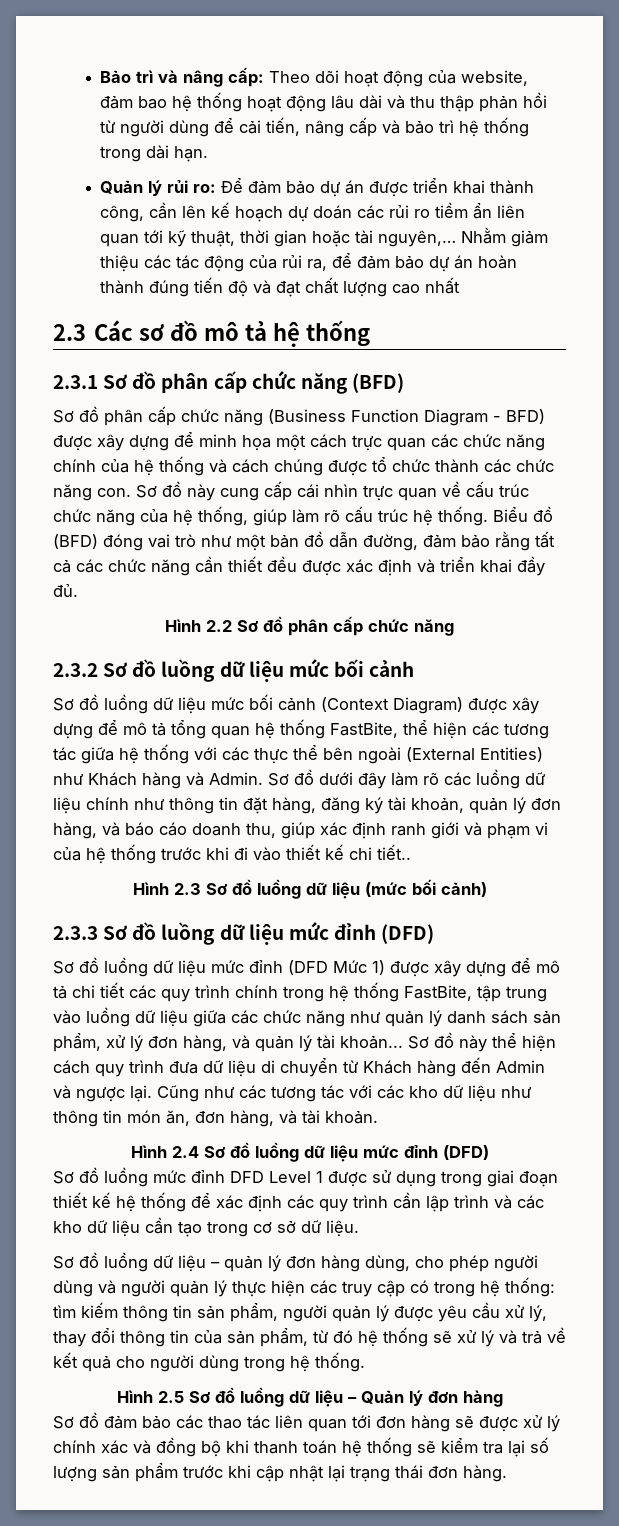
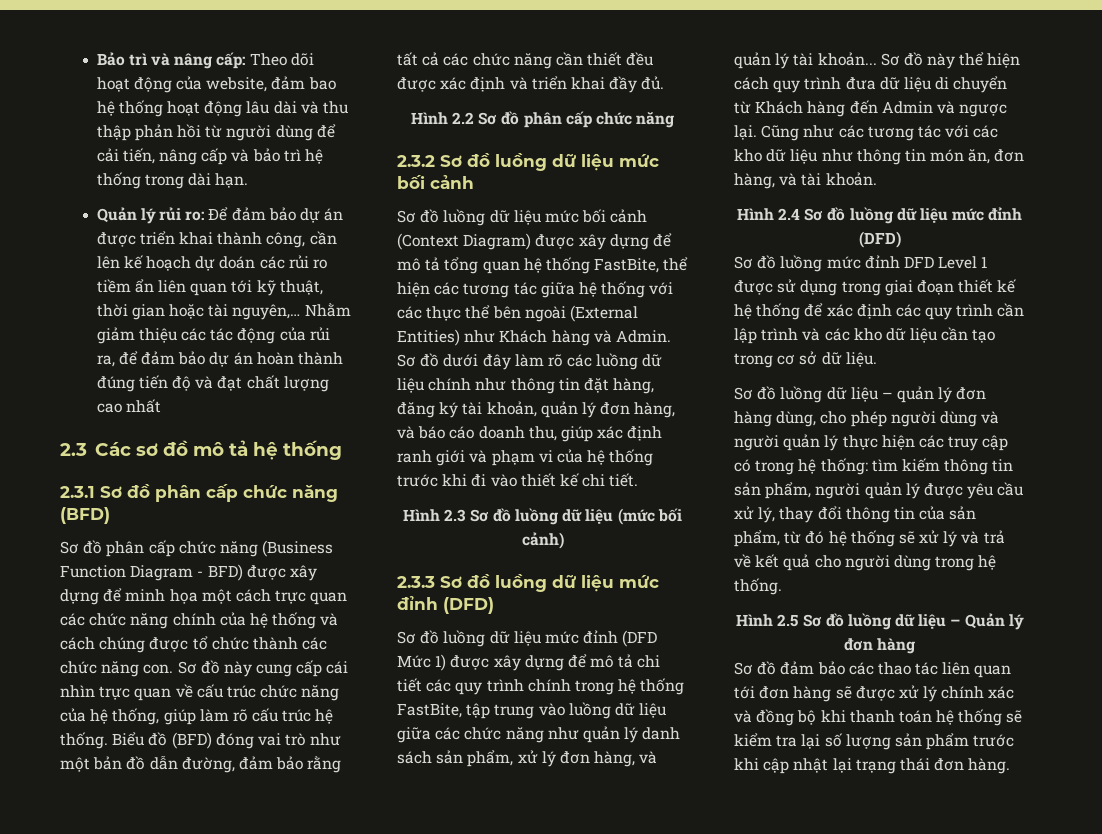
[377,844,411,860] tiết.. -> [609,473,639,487] tiết.

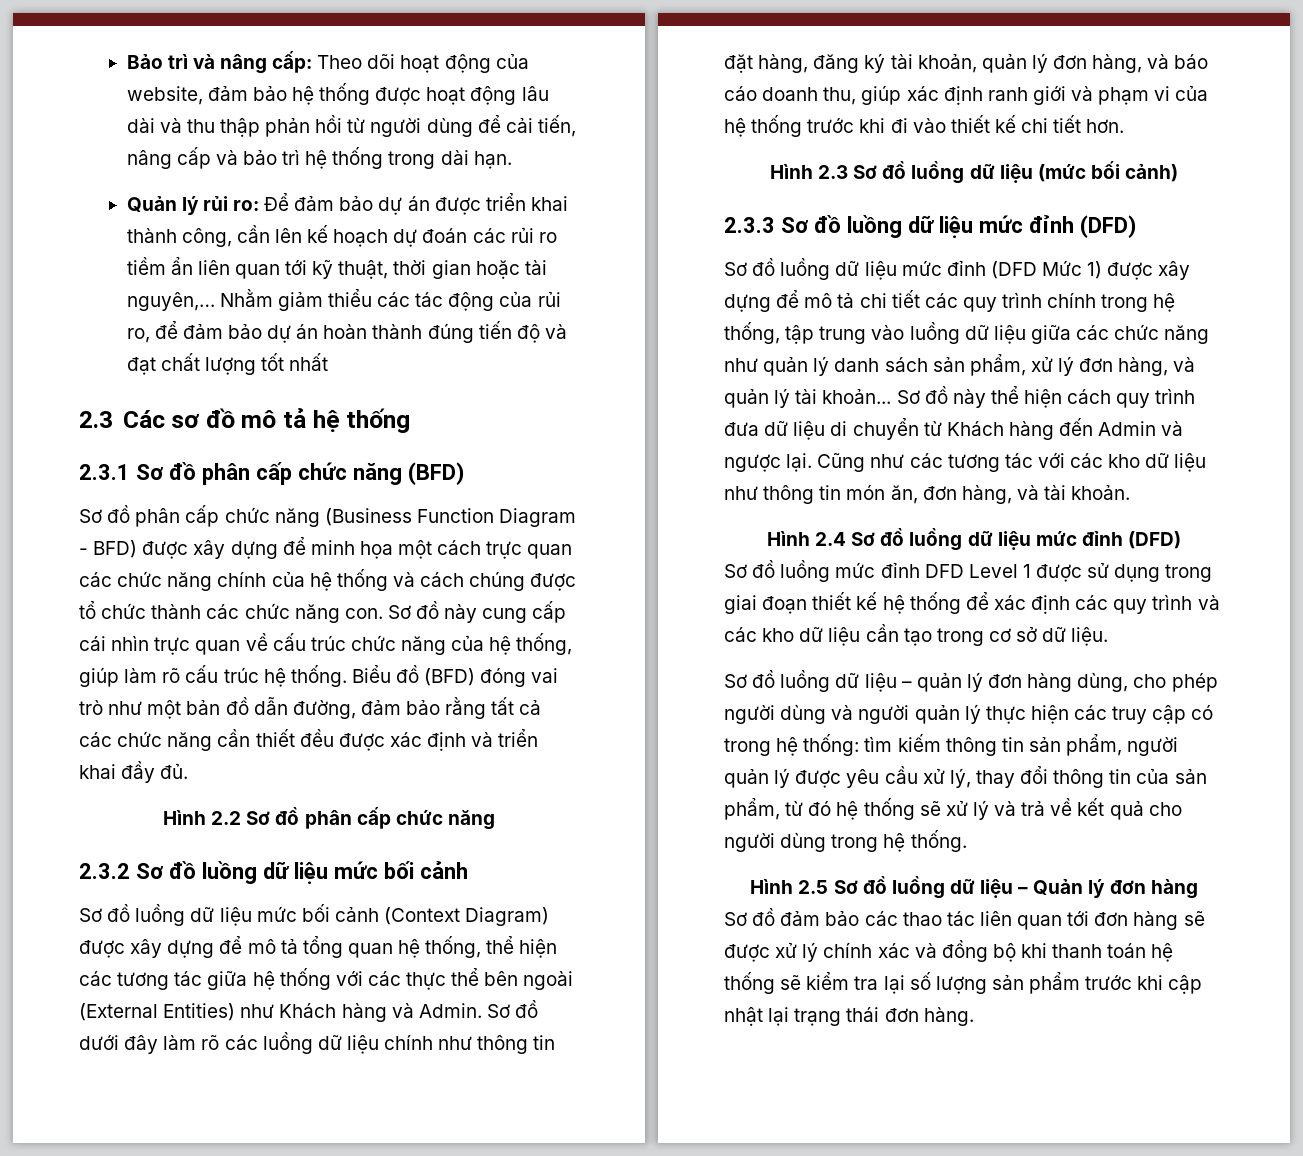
[308,77,336,90] [96,100,163,117] bao hệ thống -> [252,83,422,105] bảo hệ thống được
[219,256,256,269] doán -> [422,228,468,243] đoán
[138,328,177,343] thiệu -> [327,289,372,307] thiểu
[96,355,115,367] ra, -> [126,328,150,343] ro,
[96,403,122,413] cao -> [260,353,284,371] tốt
[545,257,660,274] thống FastBite, -> [425,936,482,958] thống,
[609,473,639,487] tiết. -> [1053,115,1125,133] tiết hơn.
[640,678,685,695] [397,703,462,718] thống FastBite, -> [724,322,780,344] thống,
[997,303,1025,317] [734,328,799,344] cần lập trình -> (1193, 602) none

